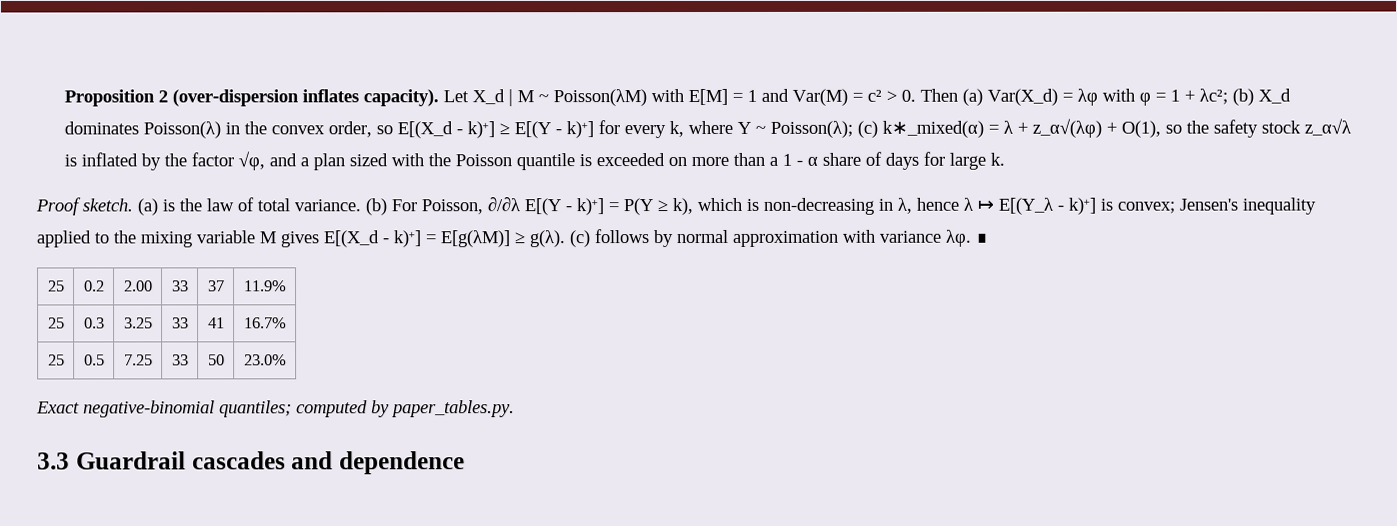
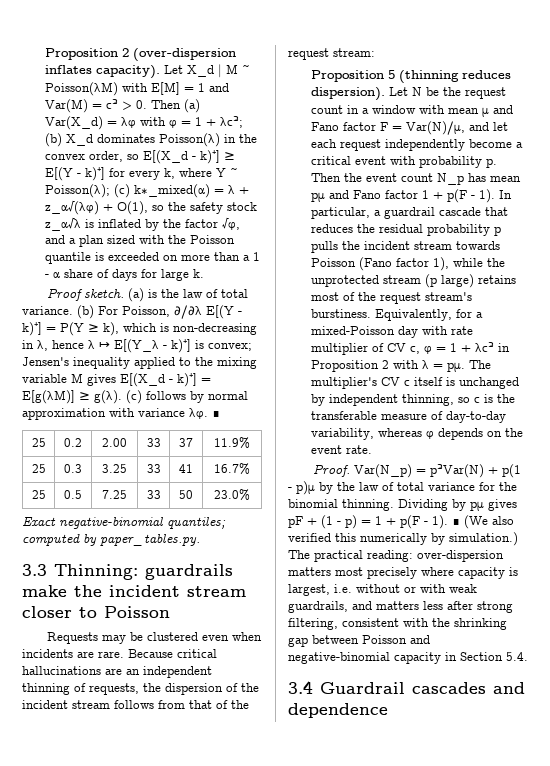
(70, 461) none -> [54,564,233,580] [22,585,246,597] [22,606,170,618] [46,632,262,644] [22,649,217,658] [22,666,212,678] [22,683,259,695] [22,700,249,709] [288,48,375,60] [311,70,512,83] [311,87,507,101] [311,105,514,117] [311,121,509,135] [311,139,524,151] [311,156,498,168] [311,173,522,185] [311,189,513,203] [311,207,509,219] [311,224,502,236] [311,241,501,253] [311,257,506,271] [311,274,517,288] [311,292,473,304] [311,309,484,321] [311,326,474,338] [311,342,511,355] [311,360,492,372] [311,377,520,389] [311,394,516,406] [311,411,507,423] [311,428,524,440] [311,445,373,454] [312,464,521,478] [288,481,517,495] [288,499,517,511] [288,515,514,529] [288,532,518,546] [288,550,504,562] [288,567,518,579] [288,584,477,596] [288,601,513,613] [288,618,507,630] [288,635,430,647] [288,652,528,664] [288,681,313,694] Thinning: guardrails make the incident stream closer to Poisson // Requests may be clustered even when incidents are rare. Because critical hallucinations are an independent thinning of requests, the dispersion of the incident stream follows from that of the request stream: // Proposition 5 (thinning reduces dispersion). Let N be the request count in a window with mean μ and Fano factor F = Var(N)/μ, and let each request independently become a critical event with probability p. Then the event count N_p has mean pμ and Fano factor 1 + p(F - 1). In particular, a guardrail cascade that reduces the residual probability p pulls the incident stream towards Poisson (Fano factor 1), while the unprotected stream (p large) retains most of the request stream's burstiness. Equivalently, for a mixed-Poisson day with rate multiplier of CV c, φ = 1 + λc² in Proposition 2 with λ = pμ. The multiplier's CV c itself is unchanged by independent thinning, so c is the transferable measure of day-to-day variability, whereas φ depends on the event rate. // Proof. Var(N_p) = p²Var(N) + p(1 - p)μ by the law of total variance for the binomial thinning. Dividing by pμ gives pF + (1 - p) = 1 + p(F - 1). ∎ (We also verified this numerically by simulation.) The practical reading: over-dispersion matters most precisely where capacity is largest, i.e. without or with weak guardrails, and matters less after strong filtering, consistent with the shrinking gap between Poisson and negative-binomial capacity in Section 5.4. // 3.4

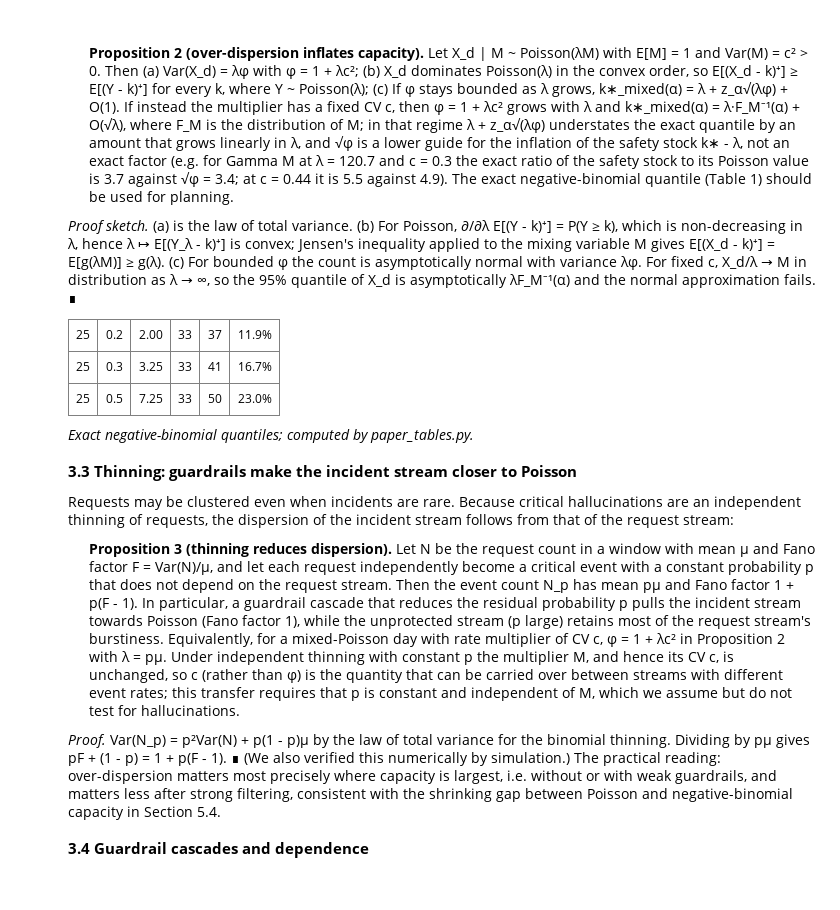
(131, 191) none -> [392,83,596,97] If φ stays bounded as λ grows,
[117,201,258,215] [45,217,241,231] [45,235,236,247] [45,252,261,264] [45,269,205,281] O(1), so the safety stock z_α√λ is inflated by the factor √φ, and a plan sized with the Poisson quantile is exceeded on more than a 1 - α share of days for large k. -> [89,101,801,115] [89,118,797,133] [89,136,791,151] [89,155,810,169] [89,172,813,187] [89,191,235,205] O(1). If instead the multiplier has a fixed CV c, then φ = 1 + λc² grows with λ and k∗_mixed(α) = λ·F_M⁻¹(α) + O(√λ), where F_M is the distribution of M; in that regime λ + z_α√(λφ) understates the exact quantile by an amount that grows linearly in λ, and √φ is a lower guide for the inflation of the safety stock k∗ - λ, not an exact factor (e.g. for Gamma M at λ = 120.7 and c = 0.3 the exact ratio of the safety stock to its Poisson value is 3.7 against √φ = 3.4; at c = 0.44 it is 5.5 against 4.9). The exact negative-binomial quantile (Table 1) should be used for planning.
[146,391,248,403] [22,408,208,420] follows by normal approximation with variance λφ. -> [188,256,807,270] [68,274,816,288] For bounded φ the count is asymptotically normal with variance λφ. For fixed c, X_d/λ → M in distribution as λ → ∞, so the 95% quantile of X_d is asymptotically λF_M⁻¹(α) and the normal approximation fails.
[388,70,396,79] 5 -> [174,544,183,554] 3
[419,156,498,168] probability p. -> [654,561,815,575] [89,579,393,593] a constant probability p that does not depend on the request stream.
[469,360,492,369] [311,377,520,389] [311,394,516,406] [311,411,507,423] [311,428,524,440] [311,445,373,454] The multiplier's CV c itself is unchanged by independent thinning, so c is the transferable measure of day-to-day variability, whereas φ depends on the event rate. -> [171,651,735,665] [89,669,784,683] [89,687,793,701] [89,705,241,716] Under independent thinning with constant p the multiplier M, and hence its CV c, is unchanged, so c (rather than φ) is the quantity that can be carried over between streams with different event rates; this transfer requires that p is constant and independent of M, which we assume but do not test for hallucinations.

